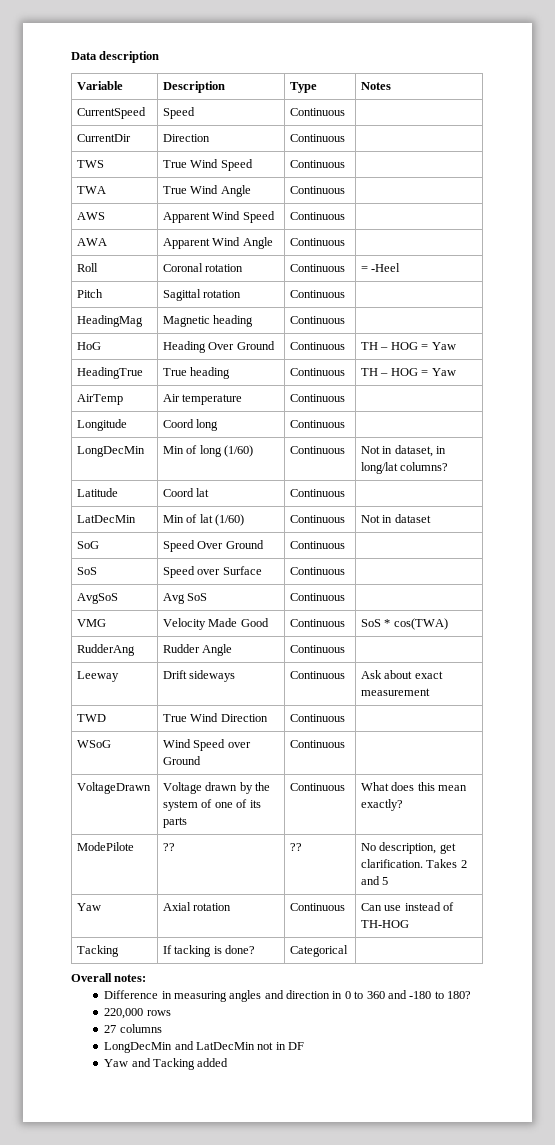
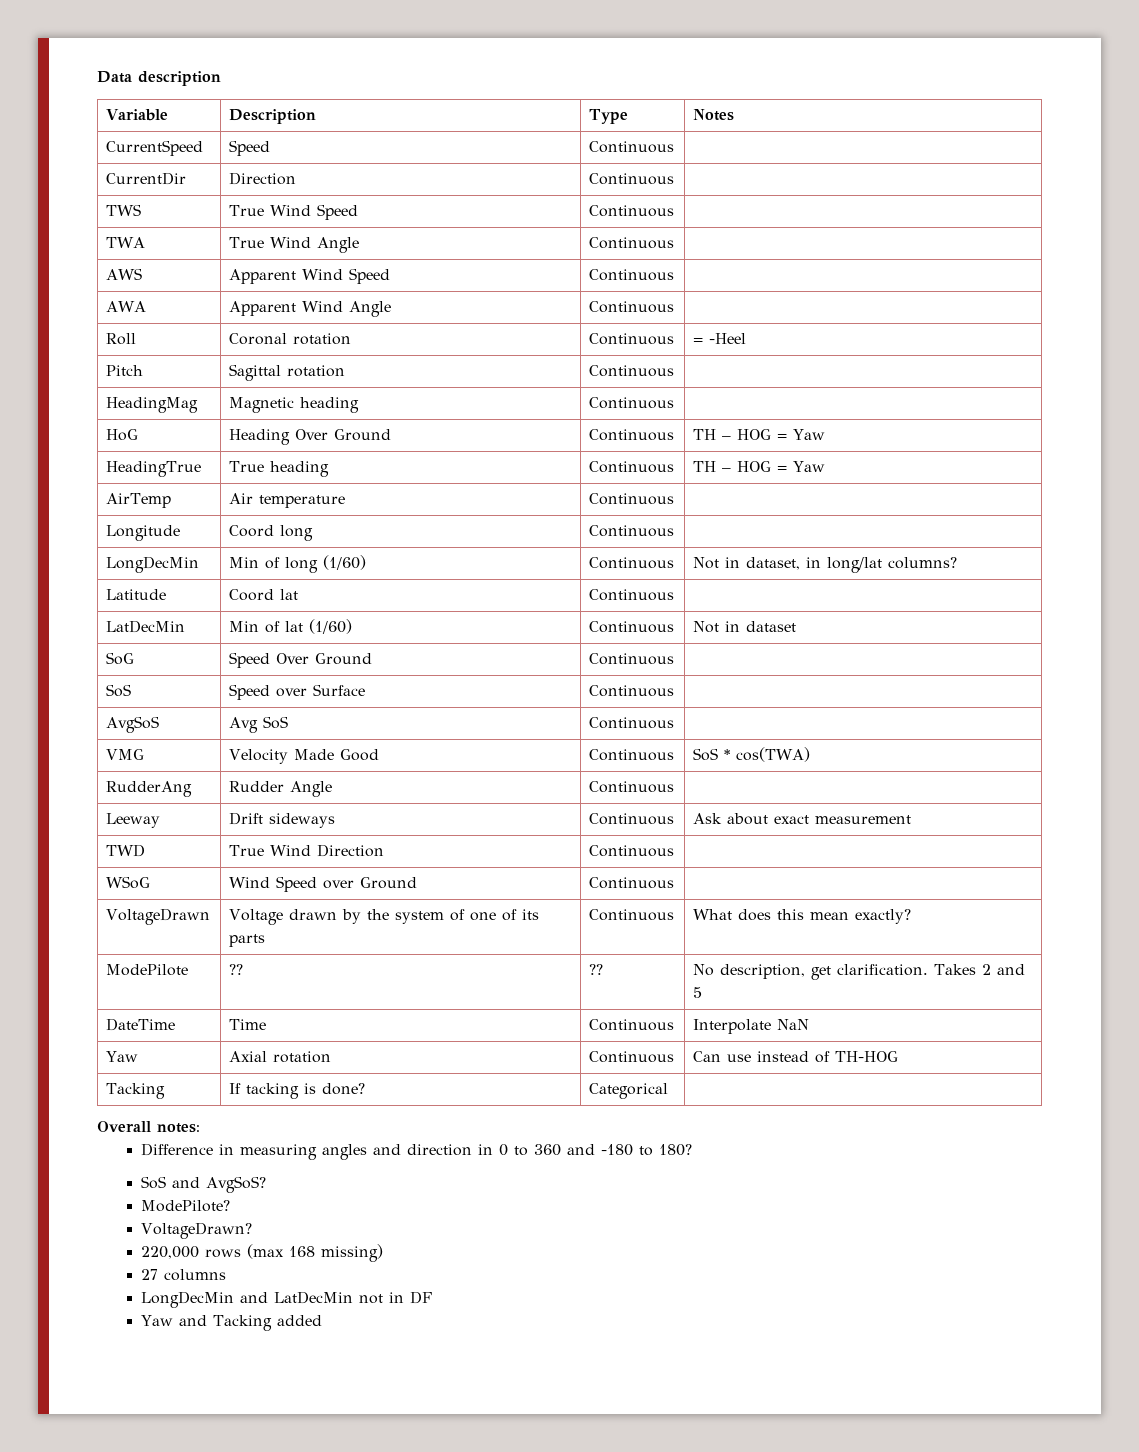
(389, 881) none -> [106,1018,176,1031] [229,1019,267,1030] [589,1019,675,1031] [693,1019,810,1034] // DateTime | Time | Continuous | Interpolate NaN
(472, 995) none -> [141,1176,267,1193] [141,1200,231,1212] [141,1222,253,1239] // SoS and AvgSoS? // ModePilote? // VoltageDrawn?
(171, 1013) none -> [247,1244,384,1262] (max 168 missing)

